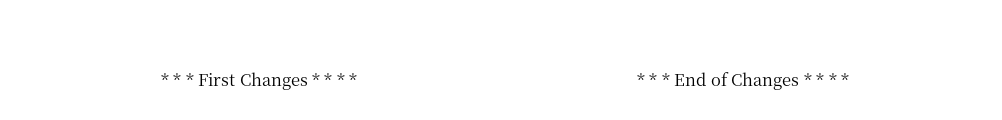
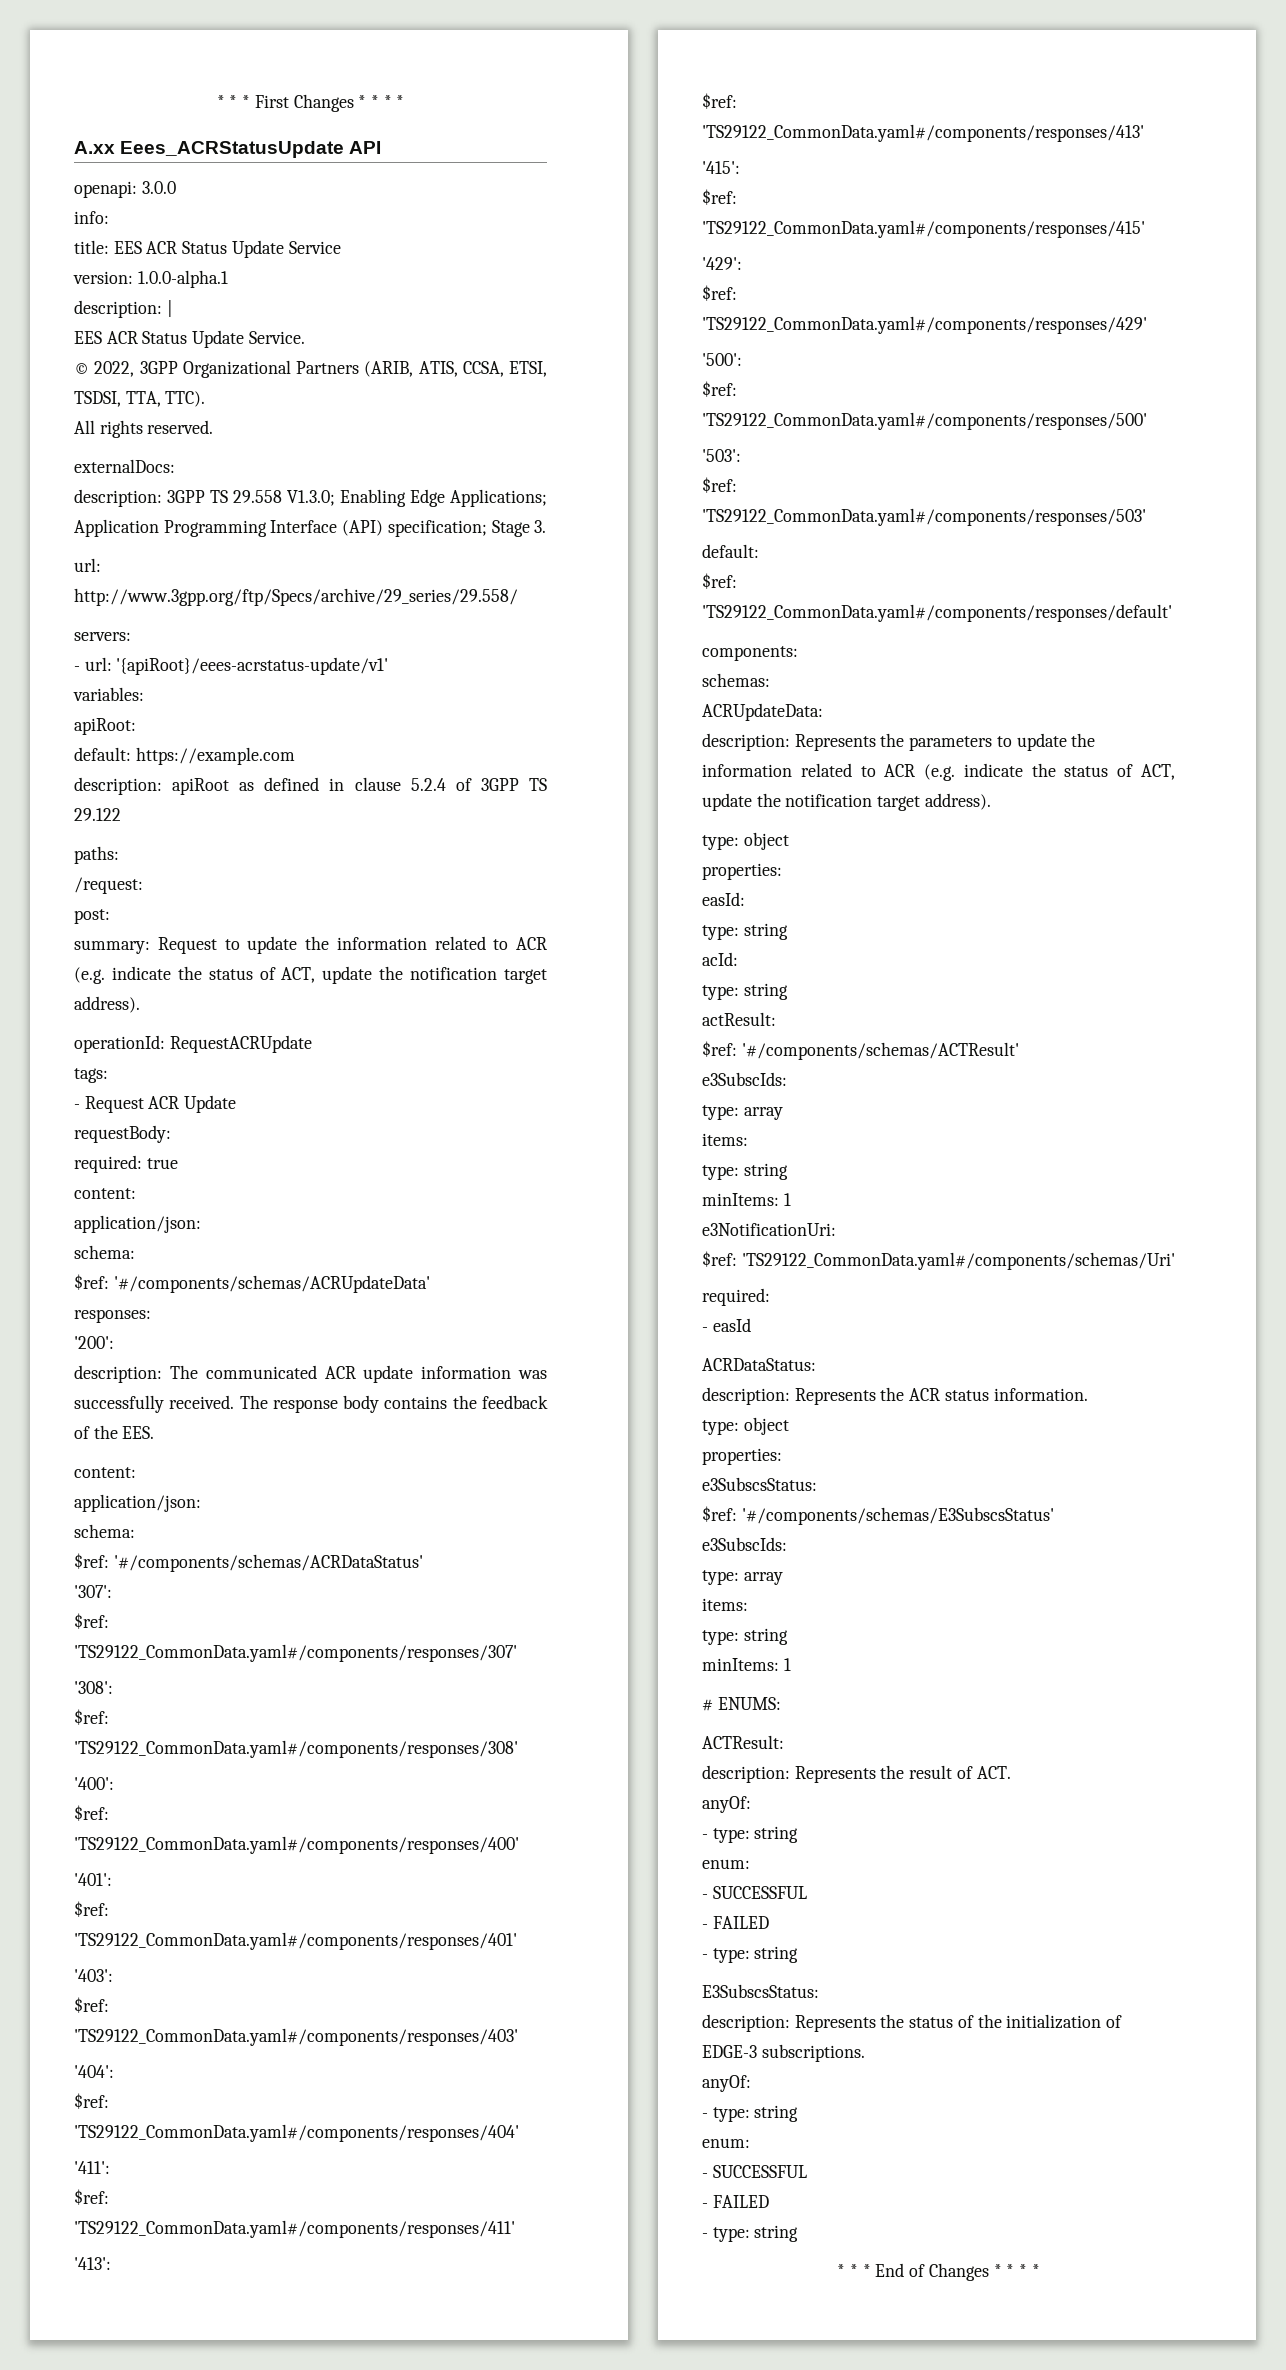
(358, 79) none -> [74,141,382,158] [74,181,176,198] [74,211,109,224] [74,240,341,258] [73,270,228,288] [74,300,173,318] [74,330,305,348] [74,360,547,378] [74,391,206,407] [74,420,214,438] [74,459,175,473] [74,489,547,507] [74,519,547,537] [74,558,101,572] [74,588,518,606] [74,632,131,641] [74,657,389,675] [73,687,144,701] [74,718,136,735] [74,747,295,765] [74,777,547,795] [74,808,121,821] [74,846,119,864] [74,877,143,894] [74,909,110,924] [74,936,547,954] [74,966,547,984] [74,996,140,1013] [74,1035,312,1053] [74,1068,108,1083] [74,1095,237,1113] [74,1125,171,1143] [74,1155,178,1173] [74,1188,136,1199] [74,1215,201,1233] [74,1245,135,1259] [74,1274,430,1293] [74,1309,151,1323] [74,1336,114,1349] [74,1365,547,1383] [74,1395,548,1413] [74,1425,155,1439] [74,1467,136,1478] [74,1494,201,1512] [74,1524,135,1538] [74,1553,423,1572] [74,1585,112,1598] [74,1613,109,1629] [74,1644,517,1662] [74,1681,113,1694] [74,1709,109,1725] [74,1740,518,1758] [74,1777,114,1790] [74,1805,109,1821] [74,1836,519,1854] [74,1873,112,1886] [74,1901,109,1917] [74,1932,517,1950] [74,1969,113,1982] [74,1997,109,2013] [74,2028,518,2046] [74,2065,114,2078] [74,2093,109,2109] [74,2124,519,2142] [74,2161,110,2174] [74,2189,109,2205] [74,2220,515,2238] [74,2257,111,2270] [702,93,737,109] [702,124,1144,142] [702,161,740,174] [702,189,737,205] [702,220,1145,238] [702,257,742,270] [702,285,737,301] [702,316,1147,334] [702,353,742,366] [702,381,737,397] [702,412,1147,430] [702,449,741,462] [702,477,737,493] [702,508,1146,526] [702,544,759,558] [702,573,737,589] [702,604,1172,622] [702,646,798,661] [702,673,770,687] [702,703,823,721] [702,733,1096,751] [702,763,1175,781] [702,793,991,811] [702,832,789,850] [702,863,782,880] [702,892,745,906] [702,923,788,940] [702,952,738,966] [702,983,788,1000] [702,1012,776,1026] [702,1041,1019,1060] [702,1072,787,1086] [702,1105,783,1120] [702,1133,748,1146] [702,1163,788,1180] [702,1193,791,1206] [702,1223,836,1236] [702,1251,1175,1270] [702,1288,770,1306] [702,1318,751,1332] [702,1358,816,1371] [702,1387,1088,1405] [702,1417,789,1435] [702,1448,782,1465] [702,1477,817,1491] [702,1506,1054,1525] [702,1537,787,1551] [702,1570,783,1585] [702,1598,748,1611] [702,1628,788,1645] [702,1658,791,1671] [702,1697,781,1711] [702,1735,784,1749] [702,1765,1011,1783] [702,1796,751,1813] [702,1826,799,1843] [702,1859,750,1869] [702,1886,807,1899] [702,1916,769,1929] [702,1946,799,1963] [702,1984,819,1998] [702,2014,1123,2032] [702,2044,865,2062] [702,2075,751,2092] [702,2105,799,2122] [702,2138,750,2148] [702,2165,807,2178] [702,2195,769,2208] [702,2225,799,2242] // A.xx Eees_ACRStatusUpdate API // openapi: 3.0.0 // info: // title: EES ACR Status Update Service // version: 1.0.0-alpha.1 // description: | // EES ACR Status Update Service. // © 2022, 3GPP Organizational Partners (ARIB, ATIS, CCSA, ETSI, TSDSI, TTA, TTC). // All rights reserved. // externalDocs: // description: 3GPP TS 29.558 V1.3.0; Enabling Edge Applications; Application Programming Interface (API) specification; Stage 3. // url: http://www.3gpp.org/ftp/Specs/archive/29_series/29.558/ // servers: // - url: '{apiRoot}/eees-acrstatus-update/v1' // variables: // apiRoot: // default: https://example.com // description: apiRoot as defined in clause 5.2.4 of 3GPP TS 29.122 // paths: // /request: // post: // summary: Request to update the information related to ACR (e.g. indicate the status of ACT, update the notification target address). // operationId: RequestACRUpdate // tags: // - Request ACR Update // requestBody: // required: true // content: // application/json: // schema: // $ref: '#/components/schemas/ACRUpdateData' // responses: // '200': // description: The communicated ACR update information was successfully received. The response body contains the feedback of the EES. // content: // application/json: // schema: // $ref: '#/components/schemas/ACRDataStatus' // '307': // $ref: 'TS29122_CommonData.yaml#/components/responses/307' // '308': // $ref: 'TS29122_CommonData.yaml#/components/responses/308' // '400': // $ref: 'TS29122_CommonData.yaml#/components/responses/400' // '401': // $ref: 'TS29122_CommonData.yaml#/components/responses/401' // '403': // $ref: 'TS29122_CommonData.yaml#/components/responses/403' // '404': // $ref: 'TS29122_CommonData.yaml#/components/responses/404' // '411': // $ref: 'TS29122_CommonData.yaml#/components/responses/411' // '413': // $ref: 'TS29122_CommonData.yaml#/components/responses/413' // '415': // $ref: 'TS29122_CommonData.yaml#/components/responses/415' // '429': // $ref: 'TS29122_CommonData.yaml#/components/responses/429' // '500': // $ref: 'TS29122_CommonData.yaml#/components/responses/500' // '503': // $ref: 'TS29122_CommonData.yaml#/components/responses/503' // default: // $ref: 'TS29122_CommonData.yaml#/components/responses/default' // components: // schemas: // ACRUpdateData: // description: Represents the parameters to update the information related to ACR (e.g. indicate the status of ACT, update the notification target address). // type: object // properties: // easId: // type: string // acId: // type: string // actResult: // $ref: '#/components/schemas/ACTResult' // e3SubscIds: // type: array // items: // type: string // minItems: 1 // e3NotificationUri: // $ref: 'TS29122_CommonData.yaml#/components/schemas/Uri' // required: // - easId // ACRDataStatus: // description: Represents the ACR status information. // type: object // properties: // e3SubscsStatus: // $ref: '#/components/schemas/E3SubscsStatus' // e3SubscIds: // type: array // items: // type: string // minItems: 1 // # ENUMS: // ACTResult: // description: Represents the result of ACT. // anyOf: // - type: string // enum: // - SUCCESSFUL // - FAILED // - type: string // E3SubscsStatus: // description: Represents the status of the initialization of EDGE-3 subscriptions. // anyOf: // - type: string // enum: // - SUCCESSFUL // - FAILED // - type: string

